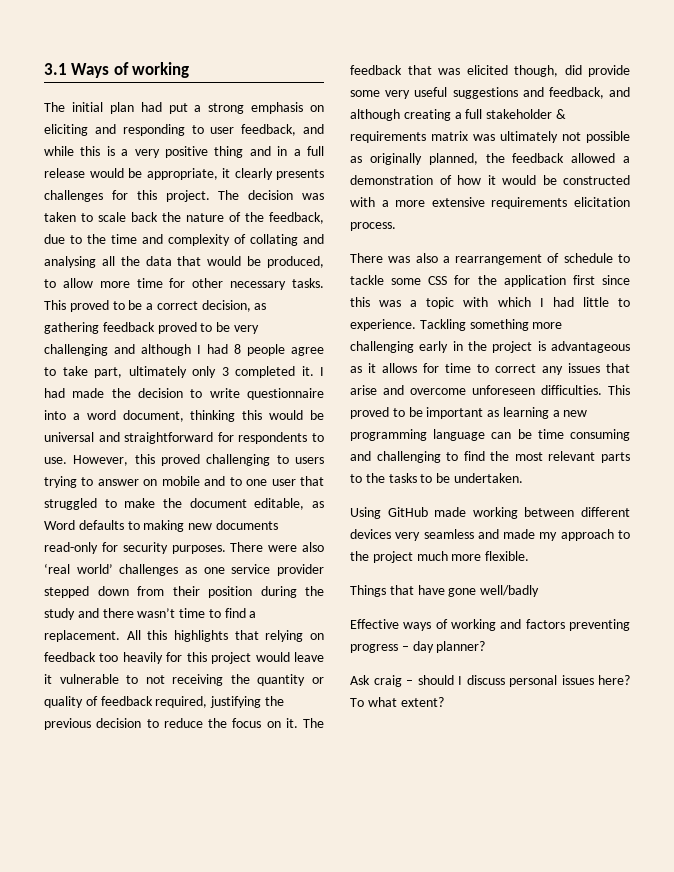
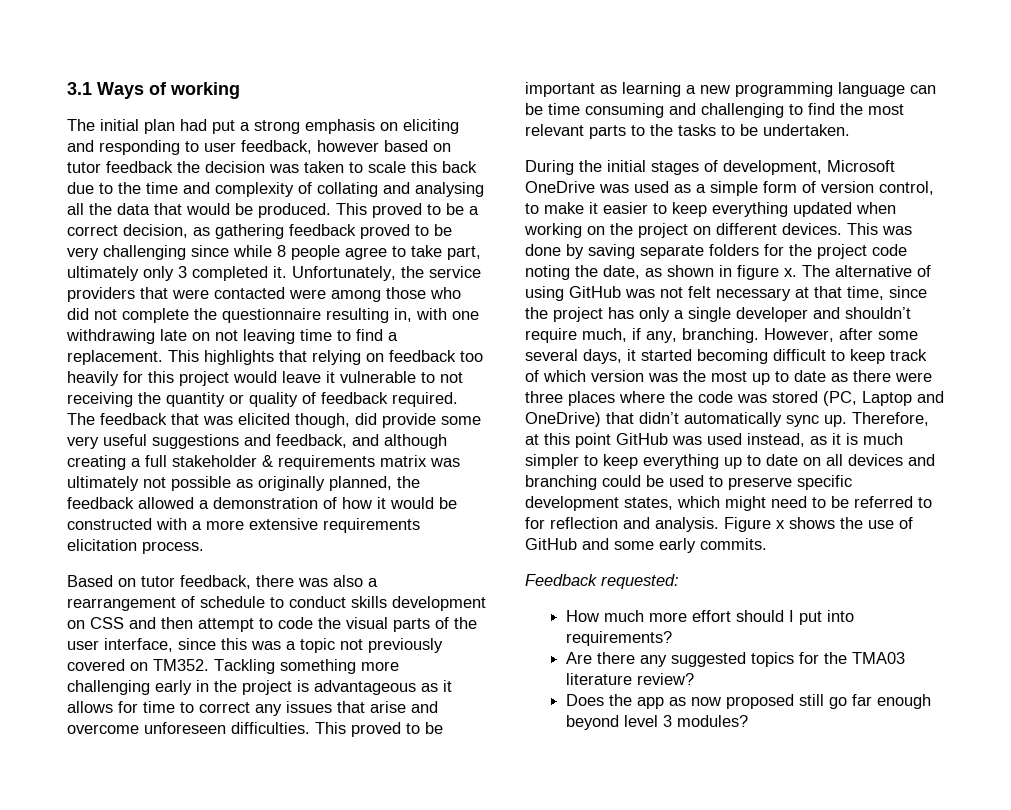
[303,124,324,134] [44,146,324,158] [44,168,324,180] [44,190,240,202] and while this is a very positive thing and in a full release would be appropriate, it clearly presents challenges for this project. The -> [317,140,451,152] [67,161,200,173] however based on tutor feedback the
[131,212,324,224] back the nature of the feedback, -> [411,161,477,173] this back
[267,256,324,268] [44,278,324,290] produced, to allow more time for other necessary tasks. -> [258,203,331,218] produced.
[114,344,228,356] and although I had -> [191,245,272,257] since while
[320,367,324,376] [44,388,324,400] [44,410,324,422] [44,432,324,444] [44,454,324,466] [44,476,325,488] [44,498,324,510] [44,520,278,532] [44,542,324,554] [44,563,324,576] [44,586,324,598] [44,608,176,620] I had made the decision to write questionnaire into a word document, thinking this would be universal and straightforward for respondents to use. However, this proved challenging to users trying to answer on mobile and to one user that struggled to make the document editable, as Word defaults to making new documents read-only for security purposes. There were also ‘real world’ challenges as one service provider stepped down from their position during the study and there wasn’t -> [292,266,481,281] [67,287,461,302] [67,308,479,323] [66,329,295,344] Unfortunately, the service providers that were contacted were among those who did not complete the questionnaire resulting in, with one withdrawing late on not leaving
[126,630,168,640] All this -> [168,350,199,362] This
[155,696,284,708] [44,718,298,730] required, justifying the previous decision to reduce the focus on it. -> [392,392,458,407] required.
[350,253,383,263] There -> [67,575,294,589] Based on tutor feedback, there
[350,275,595,287] tackle some CSS for the application first -> [289,596,486,611] [67,617,477,632] [67,638,173,652] conduct skills development on CSS and then attempt to code the visual parts of the user interface,
[463,297,630,307] [350,319,416,331] with which I had little to experience. -> [340,638,443,653] [67,659,209,671] not previously covered on TM352.
[350,507,630,519] [350,529,630,541] [350,551,530,563] [350,585,540,597] [350,619,630,631] [350,641,486,653] [350,675,630,687] [350,697,444,707] Using GitHub made working between different devices very seamless and made my approach to the project much more flexible. // Things that have gone well/badly // Effective ways of working and factors preventing progress – day planner? // Ask craig – should I discuss personal issues here? To what extent? -> [525,160,895,175] [525,181,934,196] [525,202,896,217] [524,223,912,238] [525,244,907,259] [525,265,931,280] [525,286,927,301] [525,307,911,322] [525,328,918,343] [525,349,927,364] [525,370,932,385] [525,391,944,406] [525,412,929,427] [525,433,903,448] [525,454,935,469] [525,475,852,490] [525,496,932,511] [525,517,913,532] [525,538,767,553] [525,574,679,589] [565,610,854,625] [565,631,672,646] [565,652,905,667] [565,673,694,685] [565,694,931,709] [565,715,748,730] During the initial stages of development, Microsoft OneDrive was used as a simple form of version control, to make it easier to keep everything updated when working on the project on different devices. This was done by saving separate folders for the project code noting the date, as shown in figure x. The alternative of using GitHub was not felt necessary at that time, since the project has only a single developer and shouldn’t require much, if any, branching. However, after some several days, it started becoming difficult to keep track of which version was the most up to date as there were three places where the code was stored (PC, Laptop and OneDrive) that didn’t automatically sync up. Therefore, at this point GitHub was used instead, as it is much simpler to keep everything up to date on all devices and branching could be used to preserve specific development states, which might need to be referred to for reflection and analysis. Figure x shows the use of GitHub and some early commits. // Feedback requested: // How much more effort should I put into requirements? // Are there any suggested topics for the TMA03 literature review? // Does the app as now proposed still go far enough beyond level 3 modules?

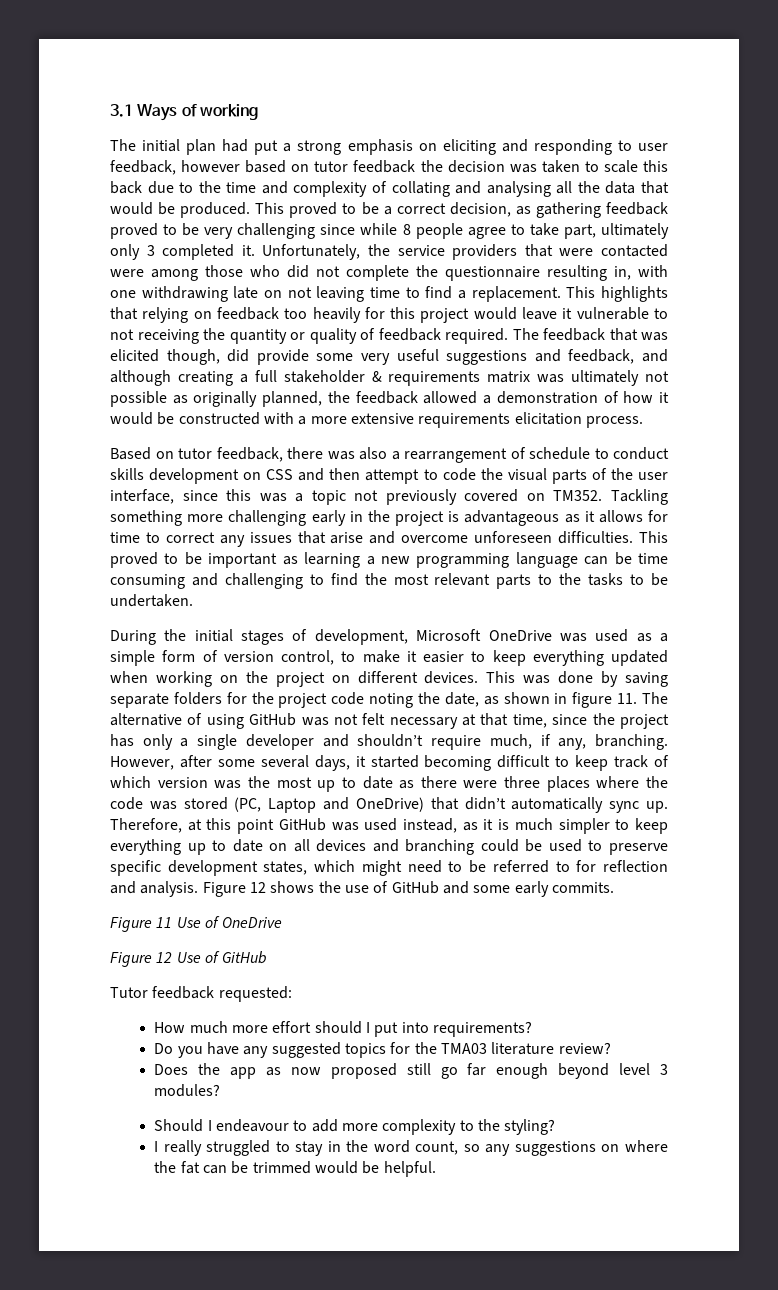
[784,268,797,277] x. -> [617,693,638,704] 11.
[776,520,785,529] x -> [249,882,266,893] 12
[525,574,597,586] Feedback -> [110,916,283,932] [110,951,268,967] [110,986,215,999] Figure 11 Use of OneDrive // Figure 12 Use of GitHub // Tutor feedback
[565,652,635,664] Are there -> [154,1042,239,1058] Do you have
(748, 721) none -> [154,1119,556,1135] [154,1140,668,1156] [154,1161,436,1177] // Should I endeavour to add more complexity to the styling? // I really struggled to stay in the word count, so any suggestions on where the fat can be trimmed would be helpful.

